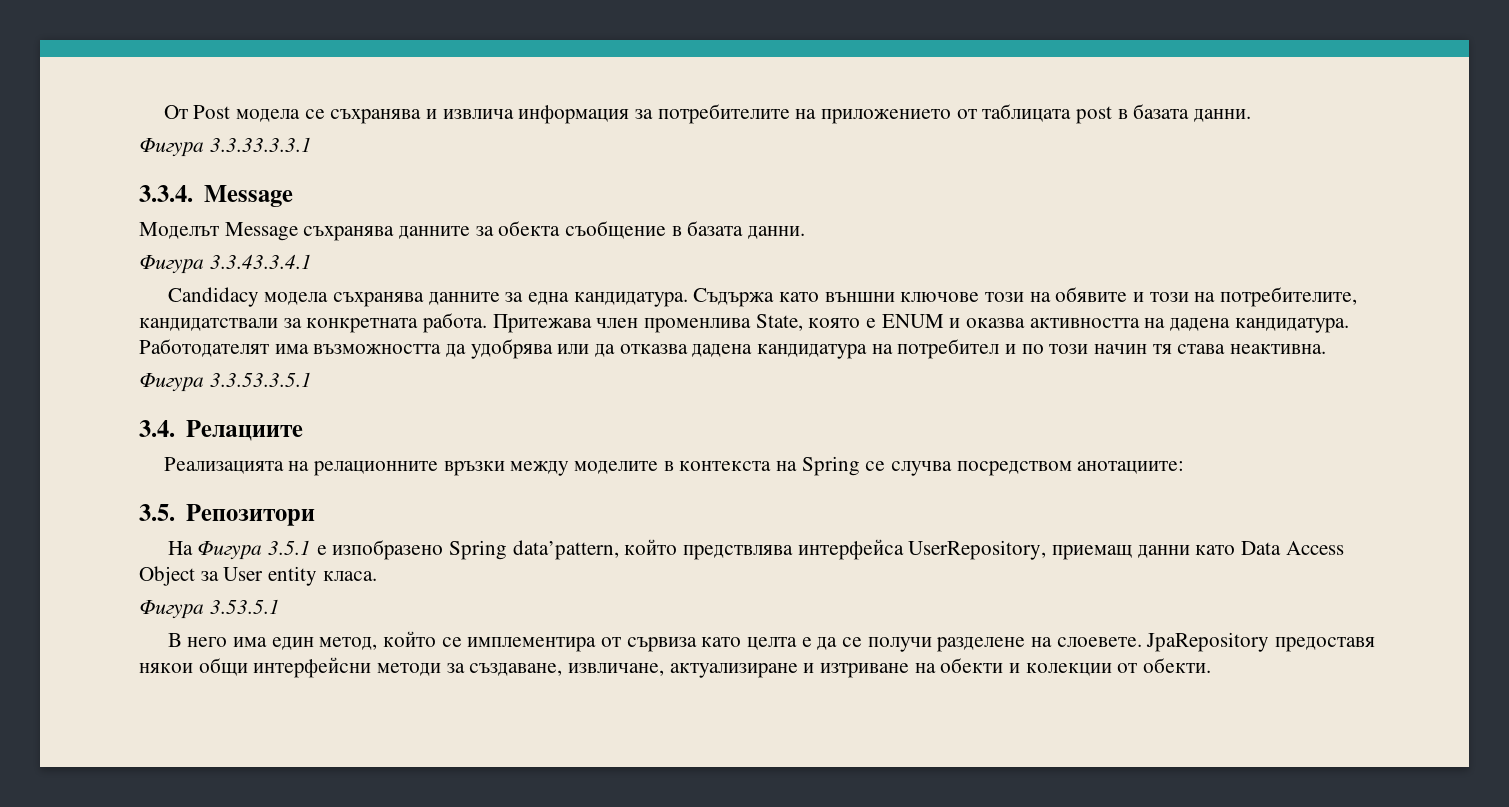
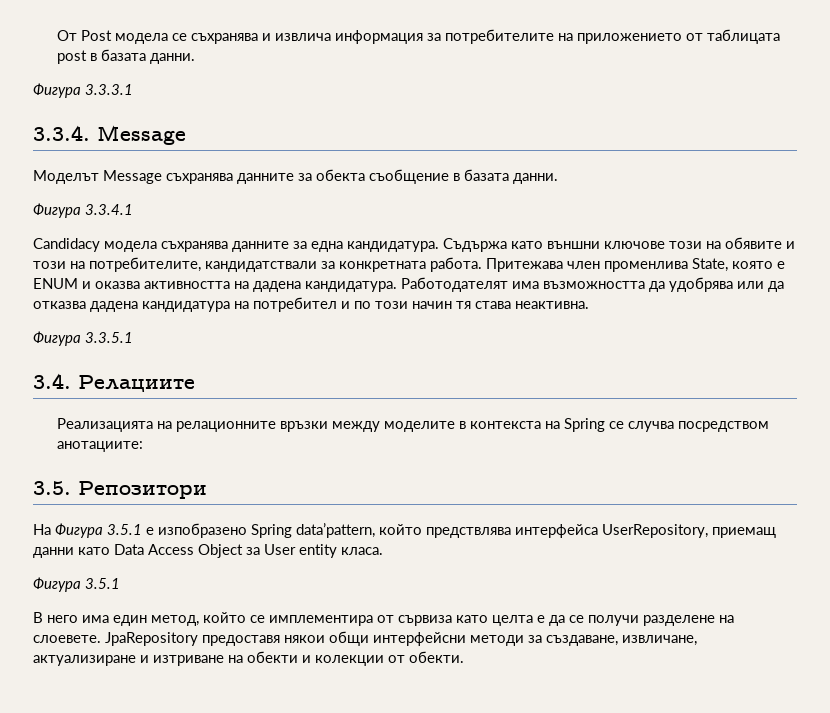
[209,137,312,152] 3.3.33.3.3.1 -> [85,84,133,95] 3.3.3.1
[209,254,312,269] 3.3.43.3.4.1 -> [85,204,133,215] 3.3.4.1
[209,372,312,387] 3.3.53.3.5.1 -> [85,332,133,343] 3.3.5.1
[209,599,280,614] 3.53.5.1 -> [85,578,120,589] 3.5.1

